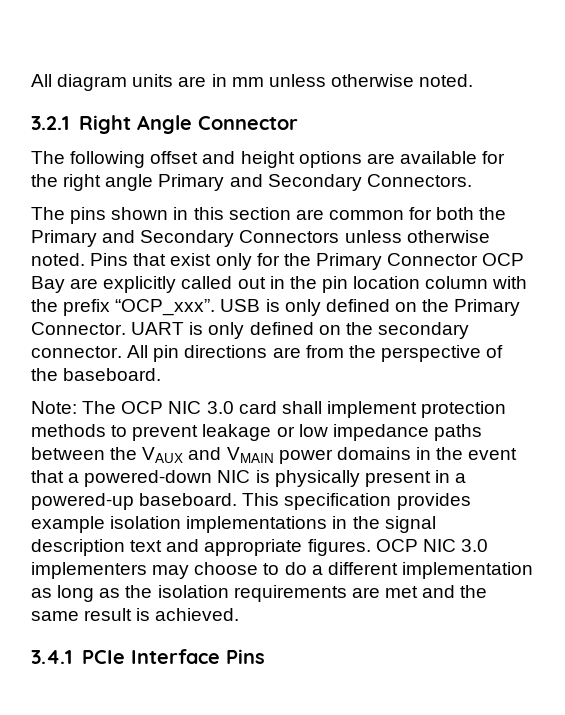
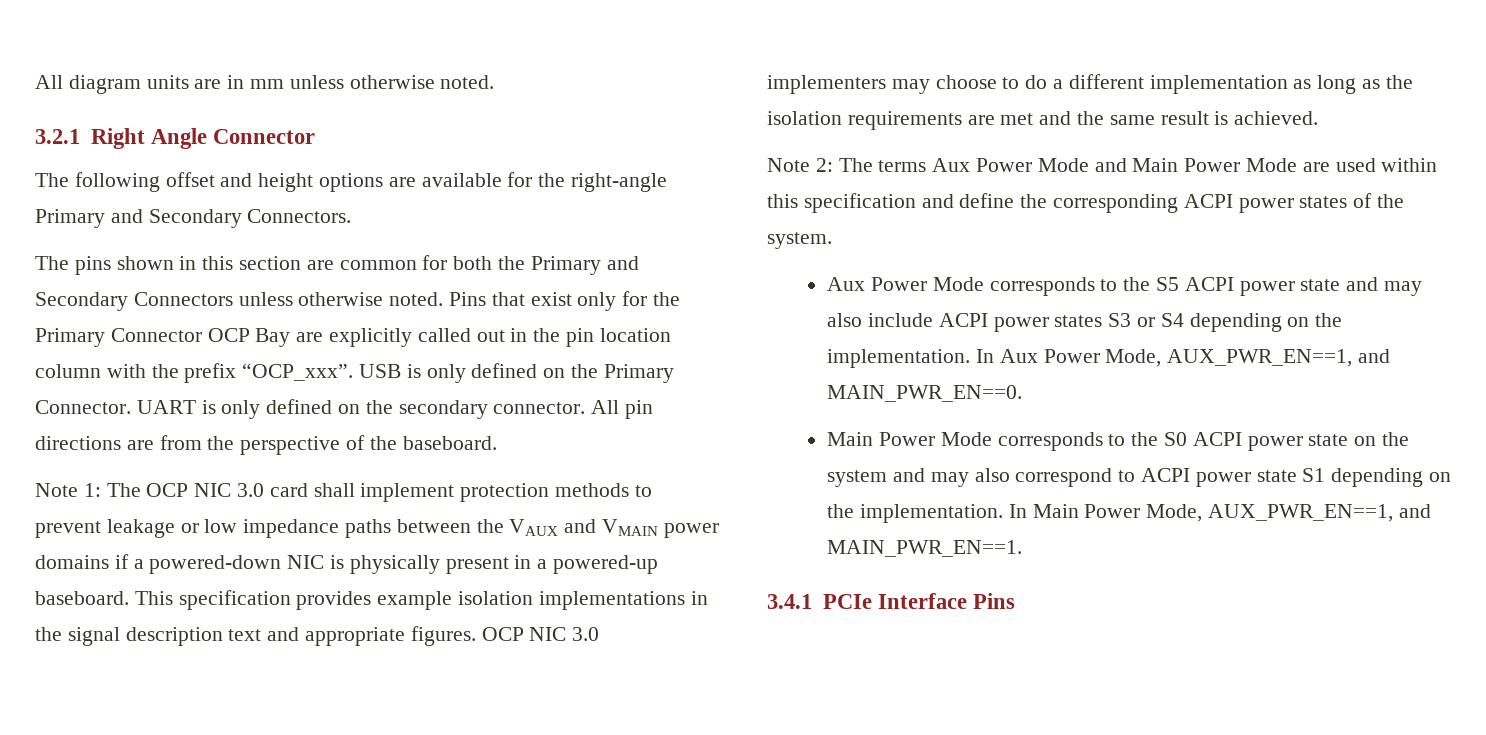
[63,174,154,191] right angle -> [571,173,668,192] right-angle
[31,401,77,414] Note: -> [35,483,101,497] Note 1:
[415,447,518,460] [31,470,64,483] in the event that -> [114,554,129,569] if
(240, 614) none -> [767,158,1438,172] [767,193,1405,213] [767,232,832,249] [827,277,1422,296] [827,313,1343,332] [827,349,1390,368] [827,385,1023,402] [827,432,1409,451] [827,468,1451,487] [827,504,1431,523] [827,540,1023,557] // Note 2: The terms Aux Power Mode and Main Power Mode are used within this specification and define the corresponding ACPI power states of the system. // Aux Power Mode corresponds to the S5 ACPI power state and may also include ACPI power states S3 or S4 depending on the implementation. In Aux Power Mode, AUX_PWR_EN==1, and MAIN_PWR_EN==0. // Main Power Mode corresponds to the S0 ACPI power state on the system and may also correspond to ACPI power state S1 depending on the implementation. In Main Power Mode, AUX_PWR_EN==1, and MAIN_PWR_EN==1.

